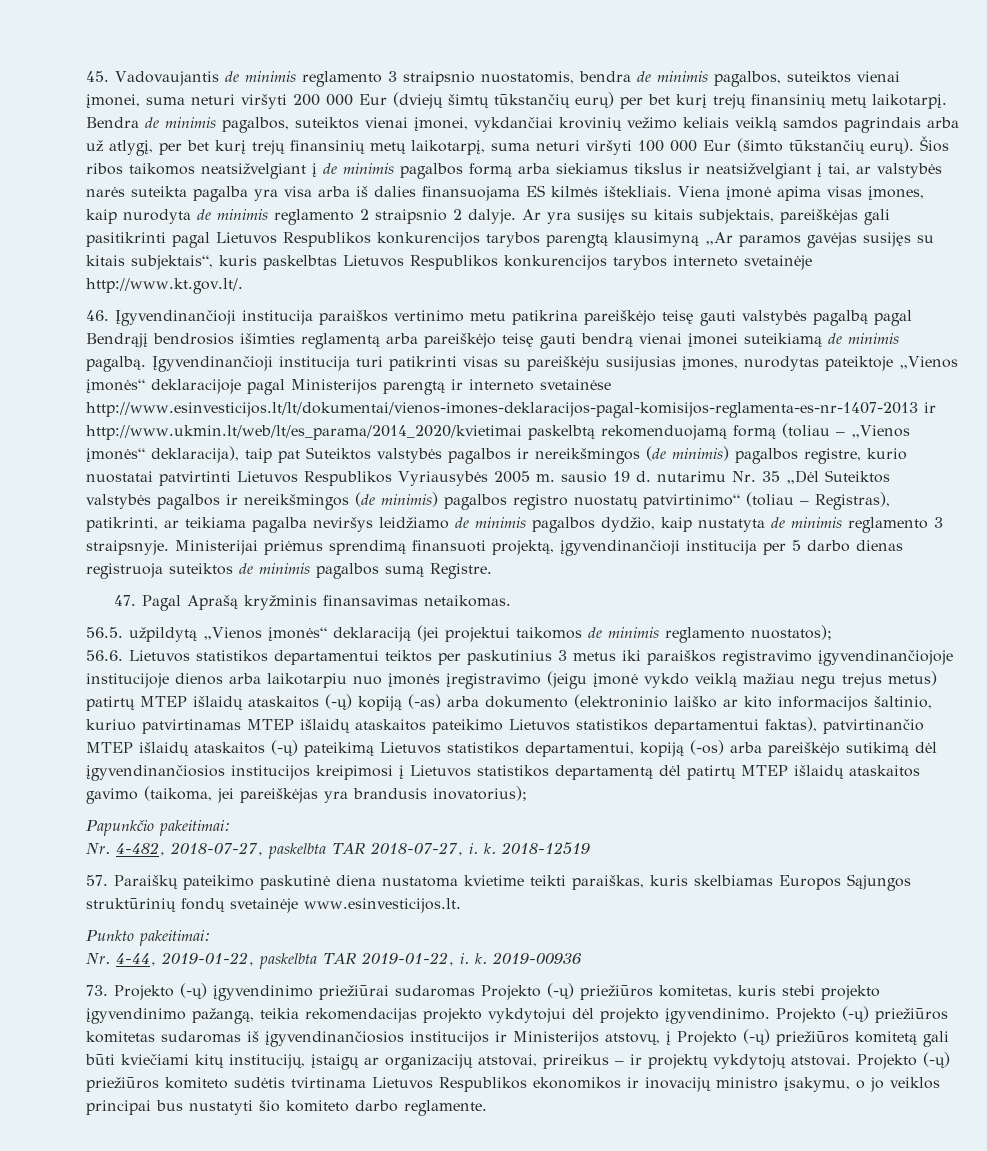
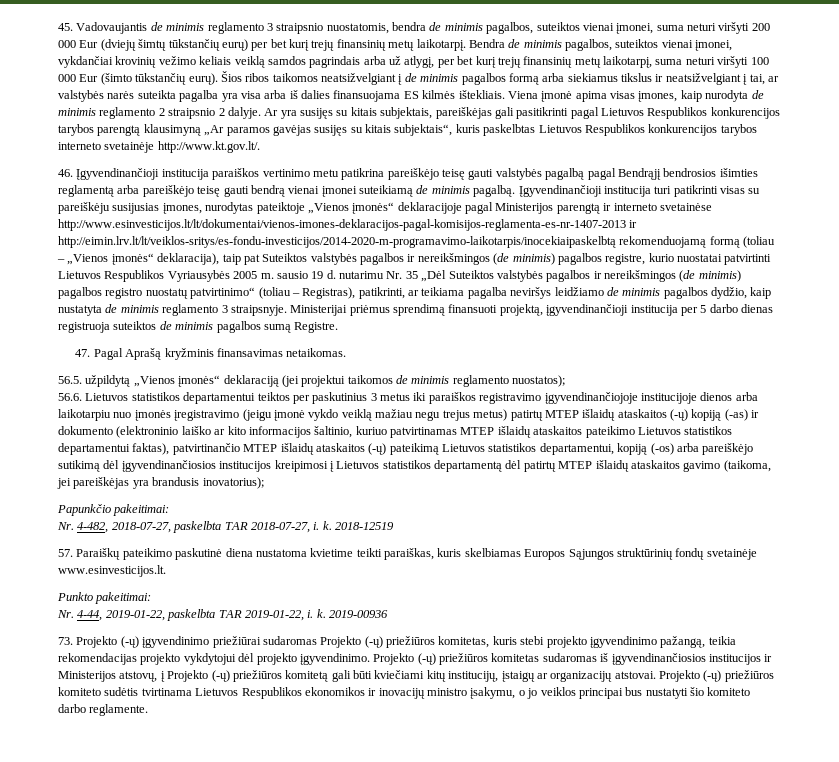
[86,425,595,440] http://www.ukmin.lt/web/lt/es_parama/2014_2020/kvietimai paskelbtą -> [58,236,616,248] http://eimin.lrv.lt/lt/veiklos-sritys/es-fondu-investicijos/2014-2020-m-programavimo-laikotarpis/inocekiaipaskelbtą
[447,696,479,707] arba -> [751,410,760,418] ir
[478,1054,786,1069] atstovai, prireikus – ir projektų vykdytojų -> (613, 676) none

